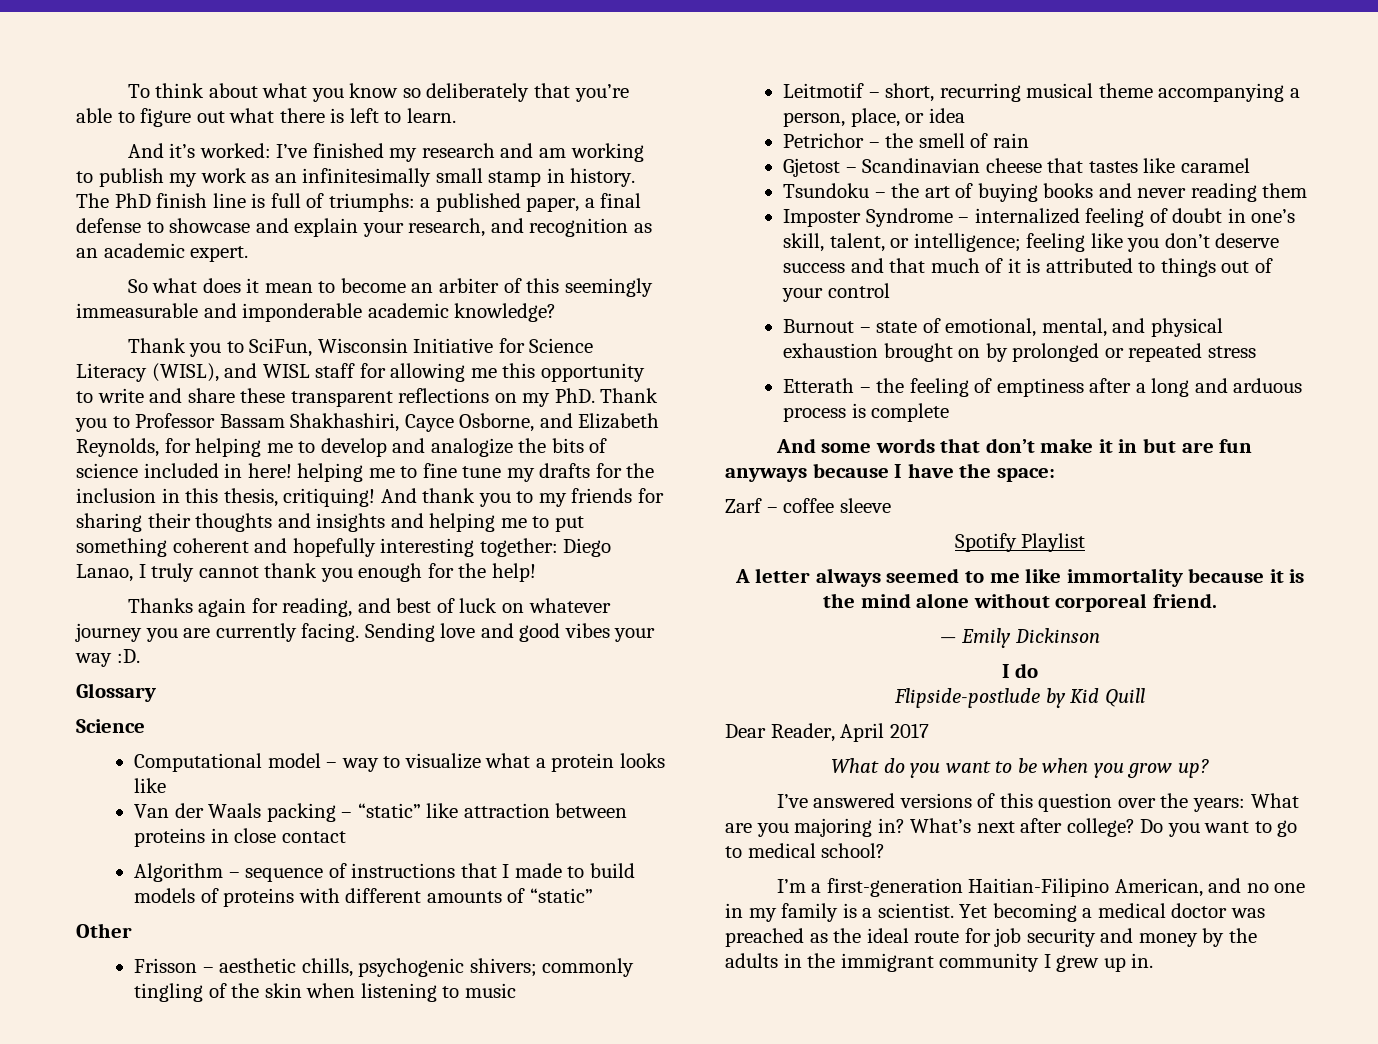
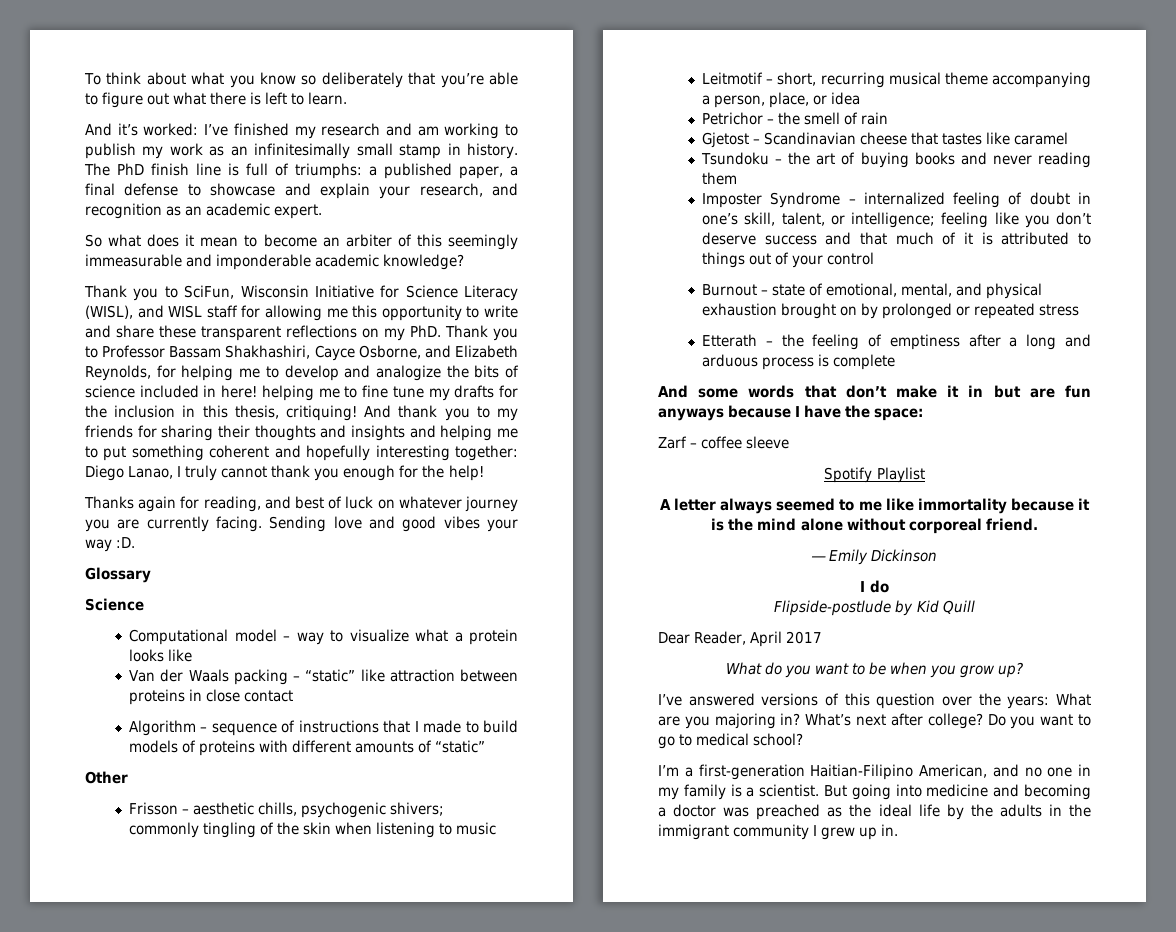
[959,904,988,918] Yet -> [824,784,1020,800] But going into medicine and
[1097,903,1166,918] medical -> (666, 812) none
[914,928,1198,947] route for job security and money -> [918,804,940,817] life

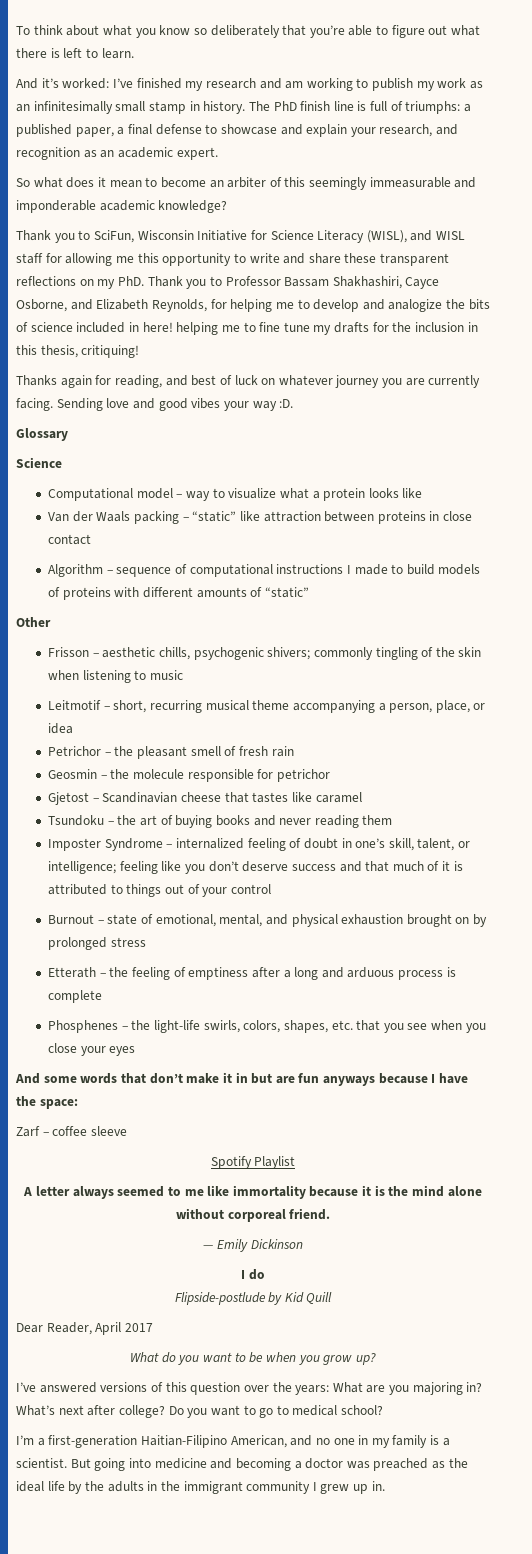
[364,405,518,421] [85,425,518,441] [85,445,518,461] [85,465,484,481] And thank you to my friends for sharing their thoughts and insights and helping me to put something coherent and hopefully interesting together: Diego Lanao, I truly cannot thank you enough for the help! -> (140, 351) none
[298,720,411,733] instructions that -> [189,564,344,577] computational instructions
(801, 118) none -> [136,746,187,759] pleasant
(859, 118) none -> [238,746,268,756] fresh
(889, 118) none -> [48,769,330,782] // Geosmin – the molecule responsible for petrichor
[956,303,1036,319] or repeated -> (108, 943) none
(896, 362) none -> [48,1020,486,1033] [48,1043,136,1056] // Phosphenes – the light-life swirls, colors, shapes, etc. that you see when you close your eyes

